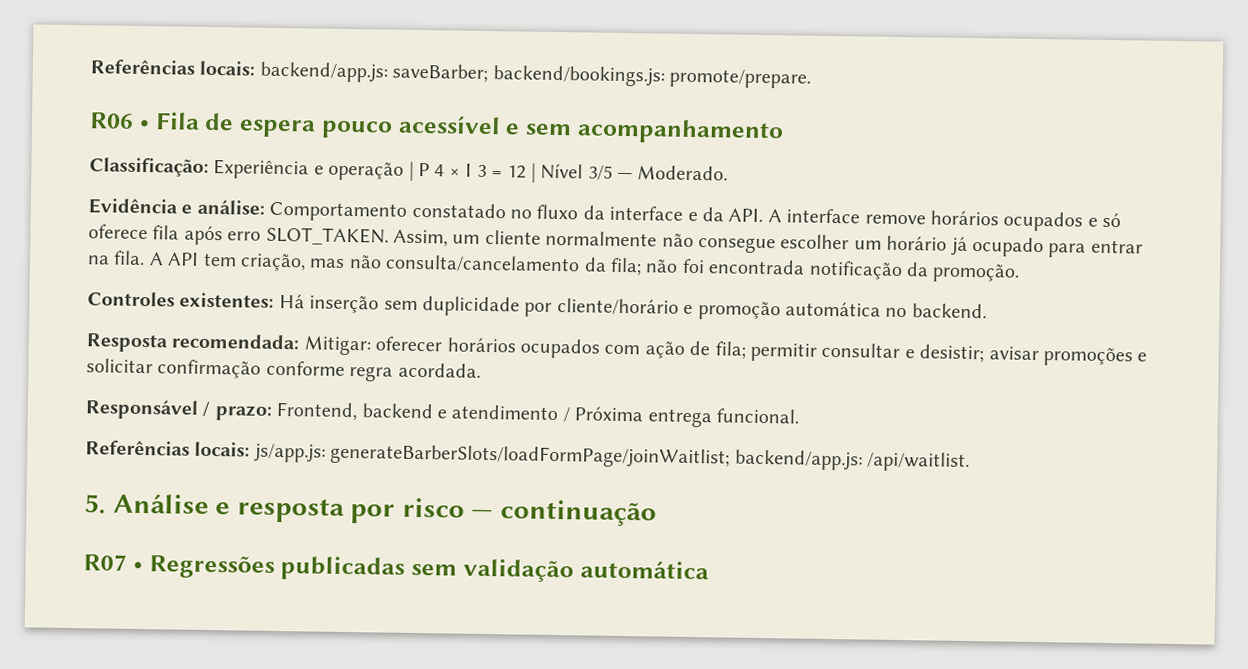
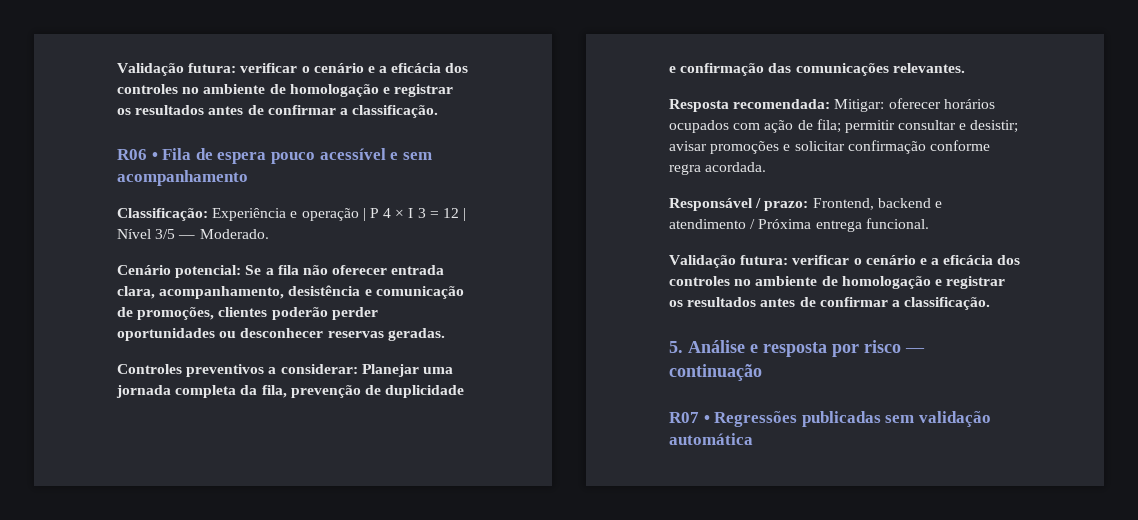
[90,59,811,89] Referências locais: backend/app.js: saveBarber; backend/bookings.js: promote/prepare. -> [117,63,469,76] [117,84,454,97] [117,105,439,118] Validação futura: verificar o cenário e a eficácia dos controles no ambiente de homologação e registrar os resultados antes de confirmar a classificação.
[88,198,1122,232] [88,224,1143,258] [87,250,1021,283] [87,291,987,321] Evidência e análise: Comportamento constatado no fluxo da interface e da API. A interface remove horários ocupados e só oferece fila após erro SLOT_TAKEN. Assim, um cliente normalmente não consegue escolher um horário já ocupado para entrar na fila. A API tem criação, mas não consulta/cancelamento da fila; não foi encontrada notificação da promoção. // Controles existentes: Há inserção sem duplicidade por cliente/horário e promoção automática no backend. -> [117,265,445,278] [117,285,464,299] [117,307,378,320] [117,328,445,341] [117,364,453,377] [116,385,465,398] [669,63,965,76] Cenário potencial: Se a fila não oferecer entrada clara, acompanhamento, desistência e comunicação de promoções, clientes poderão perder oportunidades ou desconhecer reservas geradas. // Controles preventivos a considerar: Planejar uma jornada completa da fila, prevenção de duplicidade e confirmação das comunicações relevantes.
[85,440,970,473] Referências locais: js/app.js: generateBarberSlots/loadFormPage/joinWaitlist; backend/app.js: /api/waitlist. -> [669,255,1021,268] [669,276,1006,289] [669,297,991,310] Validação futura: verificar o cenário e a eficácia dos controles no ambiente de homologação e registrar os resultados antes de confirmar a classificação.

